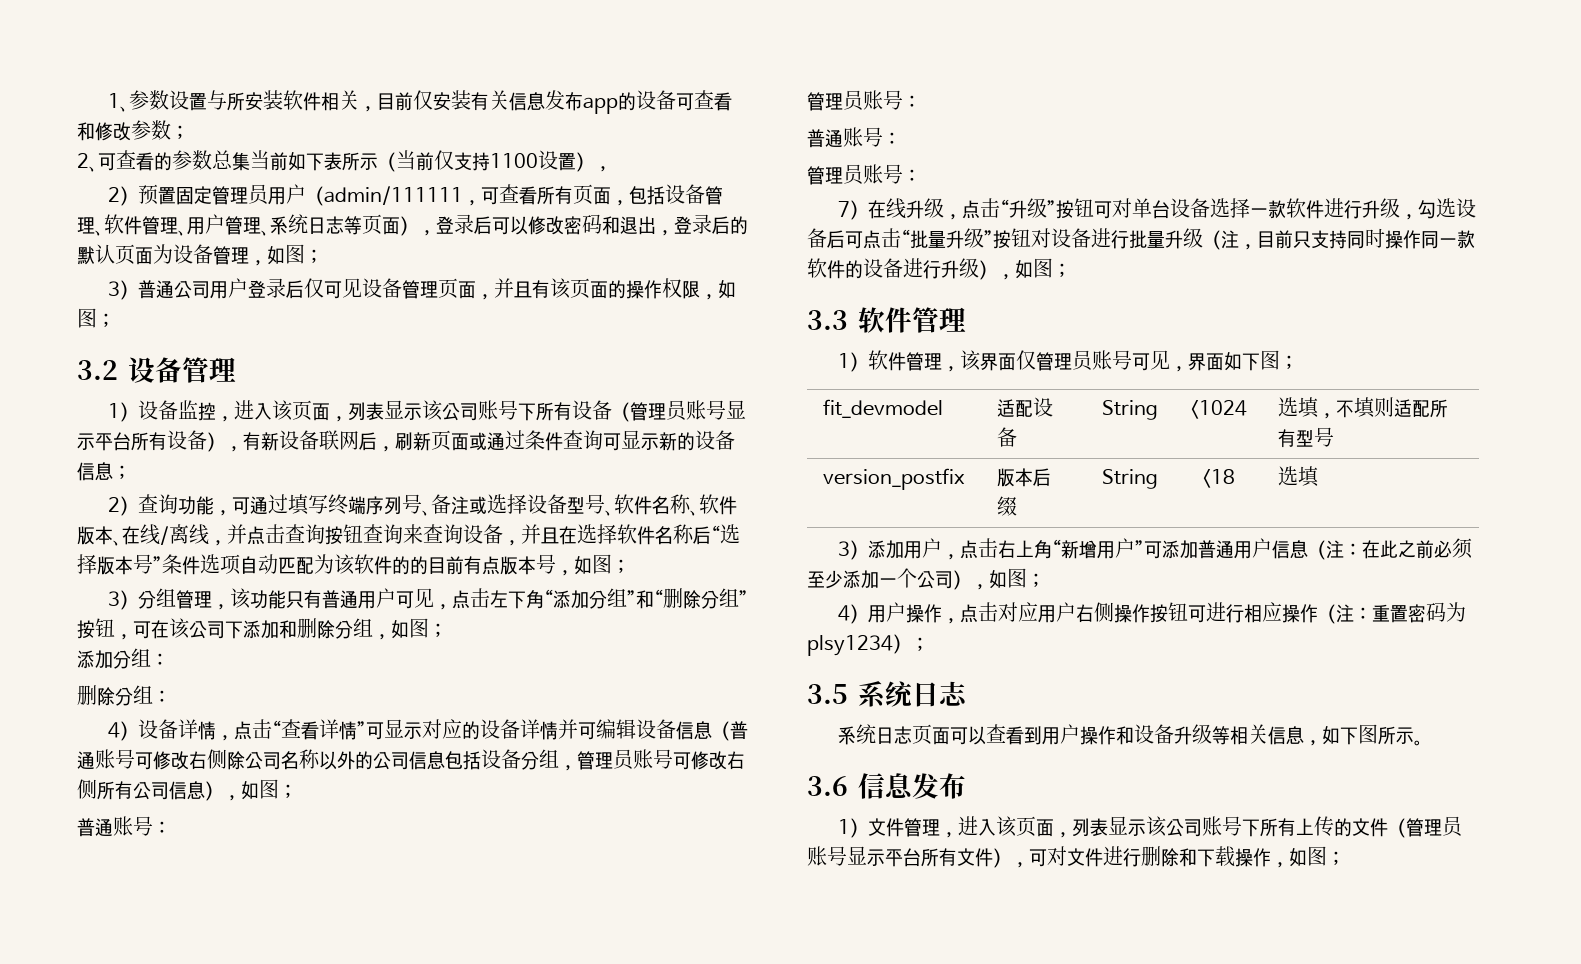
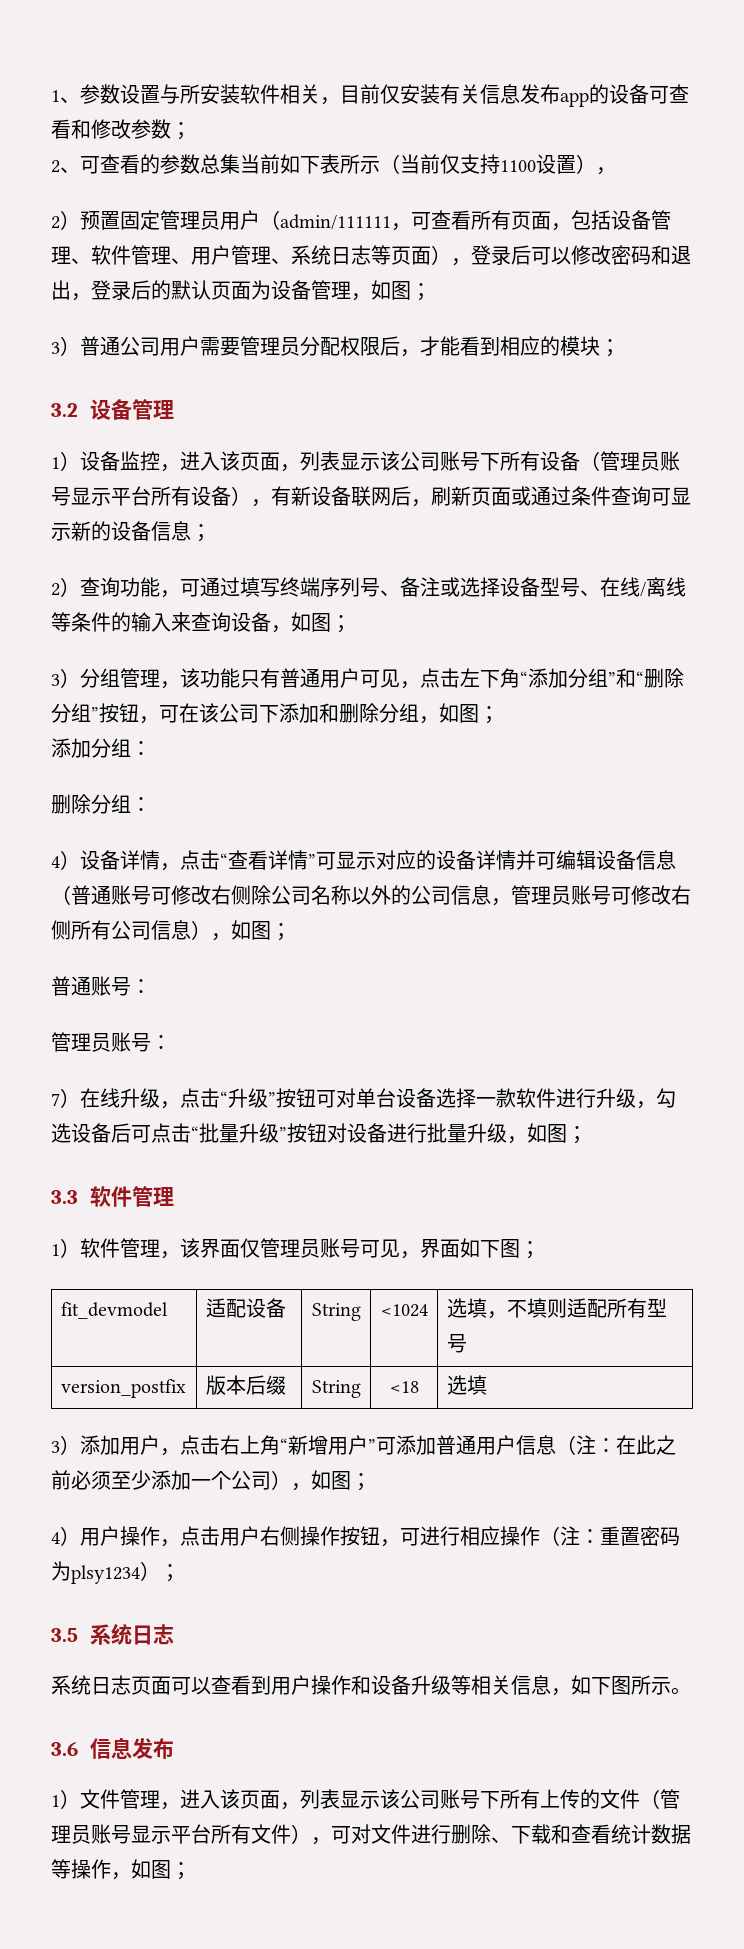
[247,278,736,300] [77,308,97,328] 登录后仅可见设备管理页面，并且有该页面的操作权限，如图 -> [200,336,600,357] 需要管理员分配权限后，才能看到相应的模块
[613,494,737,516] [77,524,740,546] [77,554,556,575] 软件名称、软件版本、在线/离线，并点击查询按钮查询来查询设备，并且在选择软件名称后“选择版本号”条件选项自动匹配为该软件的的目前有点版本号 -> [600,577,686,597] [51,612,271,632] 在线/离线等条件的输入来查询设备
[445,749,559,770] 包括设备分组 -> (491, 895) none
[807,127,901,148] [807,164,921,185] // 普通账号： // 管理员账号： -> (171, 1042) none
[1203,228,1475,250] [807,258,997,280] （注，目前只支持同时操作同一款软件的设备进行升级） -> (507, 1133) none
[997,602,1038,622] 对应 -> (220, 1536) none
(1188, 611) none -> [380,1539,400,1547] ，
[1179,846,1235,867] 和下载 -> [491,1824,691,1844] [51,1859,71,1879] 、下载和查看统计数据等

